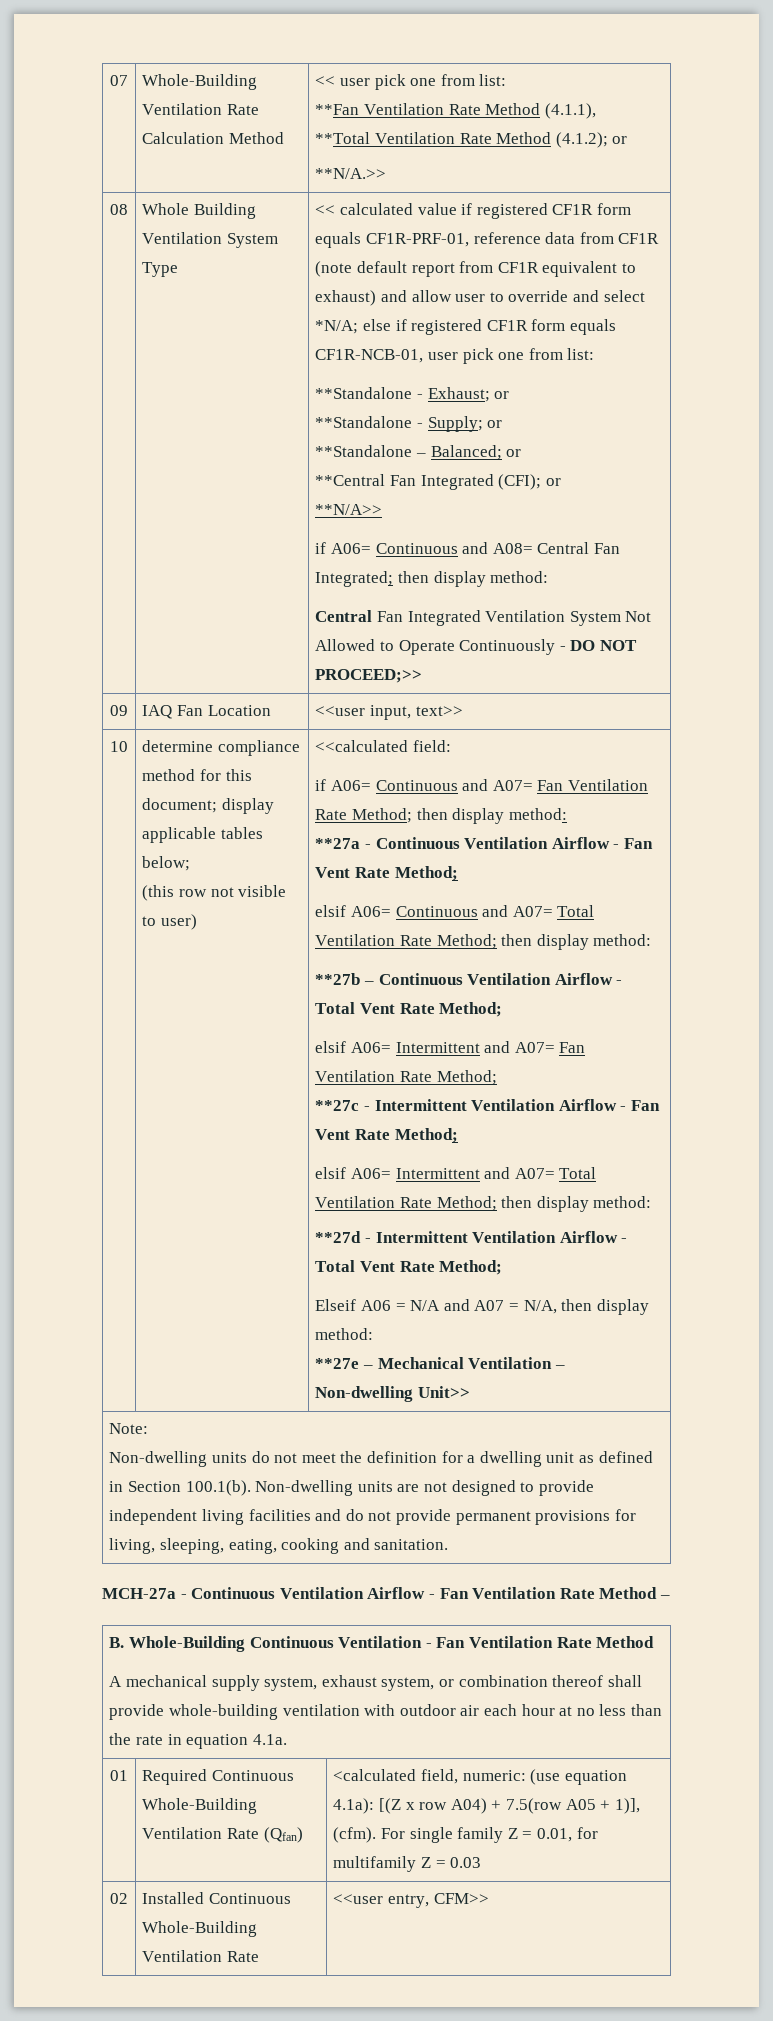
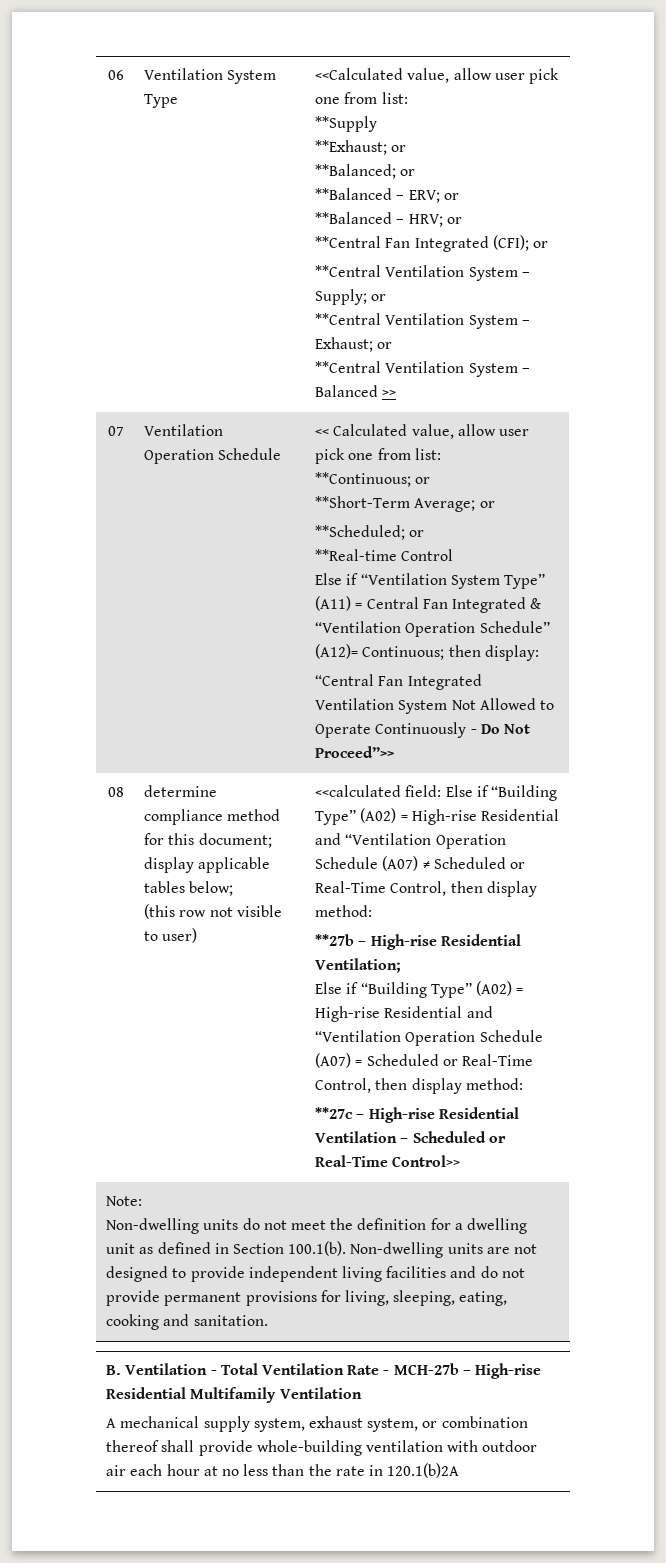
[110,75,128,86] [142,74,258,90] [142,103,260,115] [142,132,285,144] [315,74,507,90] [315,103,596,119] [315,132,628,148] [315,168,387,179] [110,204,128,215] [142,203,257,219] [142,232,279,248] [142,262,179,277] [315,203,631,219] [315,232,660,248] [315,261,636,277] [315,290,645,306] [315,319,616,335] [315,348,595,364] [315,387,510,402] [315,416,503,432] [315,445,502,460] 07 | Whole-Building Ventilation Rate Calculation Method | << user pick one from list: // **Fan Ventilation Rate Method (4.1.1), // **Total Ventilation Rate Method (4.1.2); or // **N/A.>> // 08 | Whole Building Ventilation System Type | << calculated value if registered CF1R form equals CF1R-PRF-01, reference data from CF1R (note default report from CF1R equivalent to exhaust) and allow user to override and select *N/A; else if registered CF1R form equals CF1R-NCB-01, user pick one from list: // **Standalone - Exhaust; or // **Standalone - Supply; or // **Standalone – Balanced; -> [107,70,124,80] [144,68,277,84] [144,94,179,108] [315,68,559,84] [315,92,408,104] [315,116,378,132] [315,140,407,155] [315,164,416,179] [315,188,459,203] [315,212,443,227] 06 | Ventilation System Type | <<Calculated value, allow user pick one from list: // **Supply // **Exhaust; or // **Balanced; or // **Balanced – ERV; or // **Balanced – HRV;
[315,504,383,515] [315,542,620,554] [315,571,549,587] [315,610,373,622] **N/A>> // if A06= Continuous and A08= Central Fan Integrated; then display method: // Central -> [315,265,530,281] [315,289,387,305] [315,313,530,329] [315,337,393,352] [315,361,530,377] [315,385,397,397] [107,426,124,436] [144,424,224,436] [144,448,282,464] [315,424,529,439] [315,448,441,464] [315,472,431,487] [315,496,495,512] [315,525,425,540] [315,549,454,561] [315,573,545,589] [315,596,542,613] [315,621,550,637] [315,644,539,661] [315,674,375,686] **Central Ventilation System – Supply; or // **Central Ventilation System – Exhaust; or // **Central Ventilation System – Balanced >> // 07 | Ventilation Operation Schedule | << Calculated value, allow user pick one from list: // **Continuous; or // **Short-Term Average; or // **Scheduled; or // **Real-time Control // Else if “Ventilation System Type” (A11) = Central Fan Integrated & “Ventilation Operation Schedule” (A12)= Continuous; then display: // “Central
[570,640,637,651] [315,669,423,683] [110,705,128,716] [142,705,271,719] [315,705,463,720] [110,741,128,752] DO NOT PROCEED;>> // 09 | IAQ Fan Location | <<user input, text>> // 10 -> [480,724,530,734] [315,746,395,758] [107,787,124,797] Do Not Proceed”>> // 08
[315,779,648,791] [315,808,567,824] [315,837,653,849] [315,866,458,881] [315,905,595,917] [315,934,497,949] // if A06= Continuous and A07= Fan Ventilation Rate Method; then display method: // **27a - Continuous Ventilation Airflow - Fan Vent Rate Method; // elsif A06= Continuous and A07= Total Ventilation Rate Method; -> [445,785,557,801] [315,808,559,825] [315,833,506,849] [315,856,525,871] [315,881,447,896] Else if “Building Type” (A02) = High-rise Residential and “Ventilation Operation Schedule (A07) ≠ Scheduled or Real-Time Control,
[378,973,623,985] [315,1002,503,1017] [315,1041,586,1053] [315,1070,497,1085] [315,1099,660,1111] [315,1128,458,1143] [315,1167,597,1179] [315,1196,652,1212] [315,1231,628,1243] [315,1260,503,1275] [315,1299,649,1315] [315,1328,374,1340] [315,1357,565,1369] [315,1386,471,1402] Continuous Ventilation Airflow - Total Vent Rate Method; // elsif A06= Intermittent and A07= Fan Ventilation Rate Method; // **27c - Intermittent Ventilation Airflow - Fan Vent Rate Method; // elsif A06= Intermittent and A07= Total Ventilation Rate Method; then display method: // **27d - Intermittent Ventilation Airflow - Total Vent Rate Method; // Elseif A06 = N/A and A07 = N/A, then display method: // **27e – Mechanical Ventilation – Non-dwelling Unit>> -> [370,934,521,950] [315,958,402,973] [315,981,524,998] [315,1006,493,1022] [315,1030,543,1046] [315,1053,533,1068] [315,1078,523,1094] [315,1107,519,1123] [315,1131,506,1143] [315,1155,461,1167] High-rise Residential Ventilation; // Else if “Building Type” (A02) = High-rise Residential and “Ventilation Operation Schedule (A07) = Scheduled or Real-Time Control, then display method: // **27c – High-rise Residential Ventilation – Scheduled or Real-Time Control>>
[102,1587,670,1599] [109,1636,655,1652] // MCH-27a - Continuous Ventilation Airflow - Fan Ventilation Rate Method – // B. Whole-Building Continuous Ventilation - Fan Ventilation Rate Method -> [106,1363,541,1379] [106,1387,362,1403] // B. Ventilation - Total Ventilation Rate - MCH-27b – High-rise Residential Multifamily Ventilation
[186,1734,287,1749] [110,1770,128,1781] [142,1769,295,1785] [142,1798,258,1814] [142,1827,303,1843] [333,1769,627,1785] [333,1798,640,1814] [333,1827,598,1843] [333,1856,482,1872] [110,1893,128,1904] [142,1892,292,1904] [142,1921,258,1937] [142,1950,260,1962] [333,1893,489,1908] equation 4.1a. // 01 | Required Continuous Whole-Building Ventilation Rate (Qfan) | <calculated field, numeric: (use equation 4.1a): [(Z x row A04) + 7.5(row A05 + 1)], (cfm). For single family Z = 0.01, for multifamily Z = 0.03 // 02 | Installed Continuous Whole-Building Ventilation Rate | <<user entry, CFM>> -> [387,1463,460,1478] 120.1(b)2A

